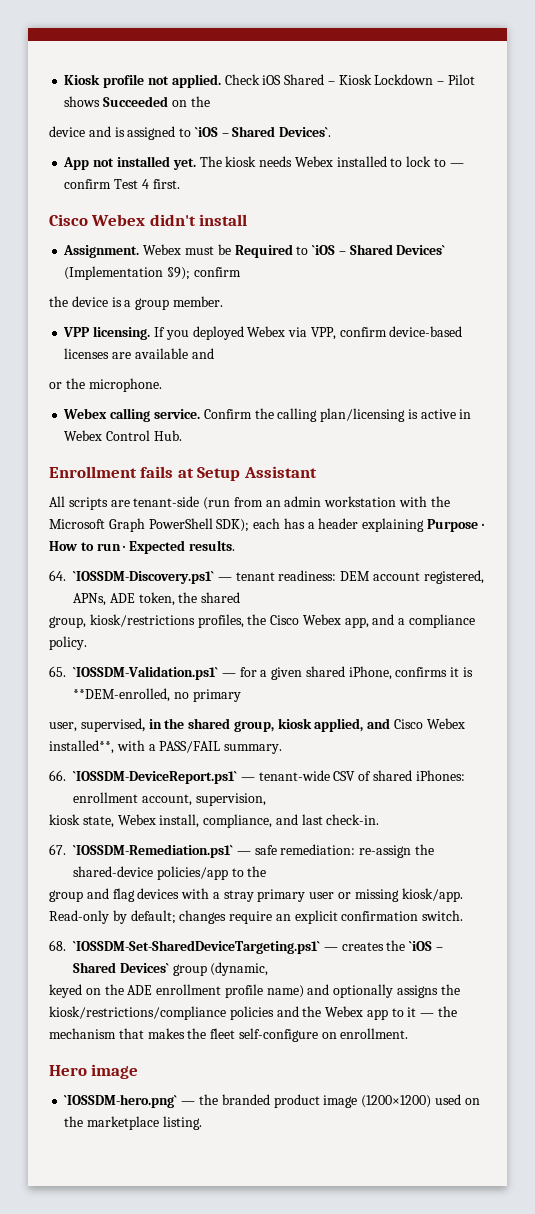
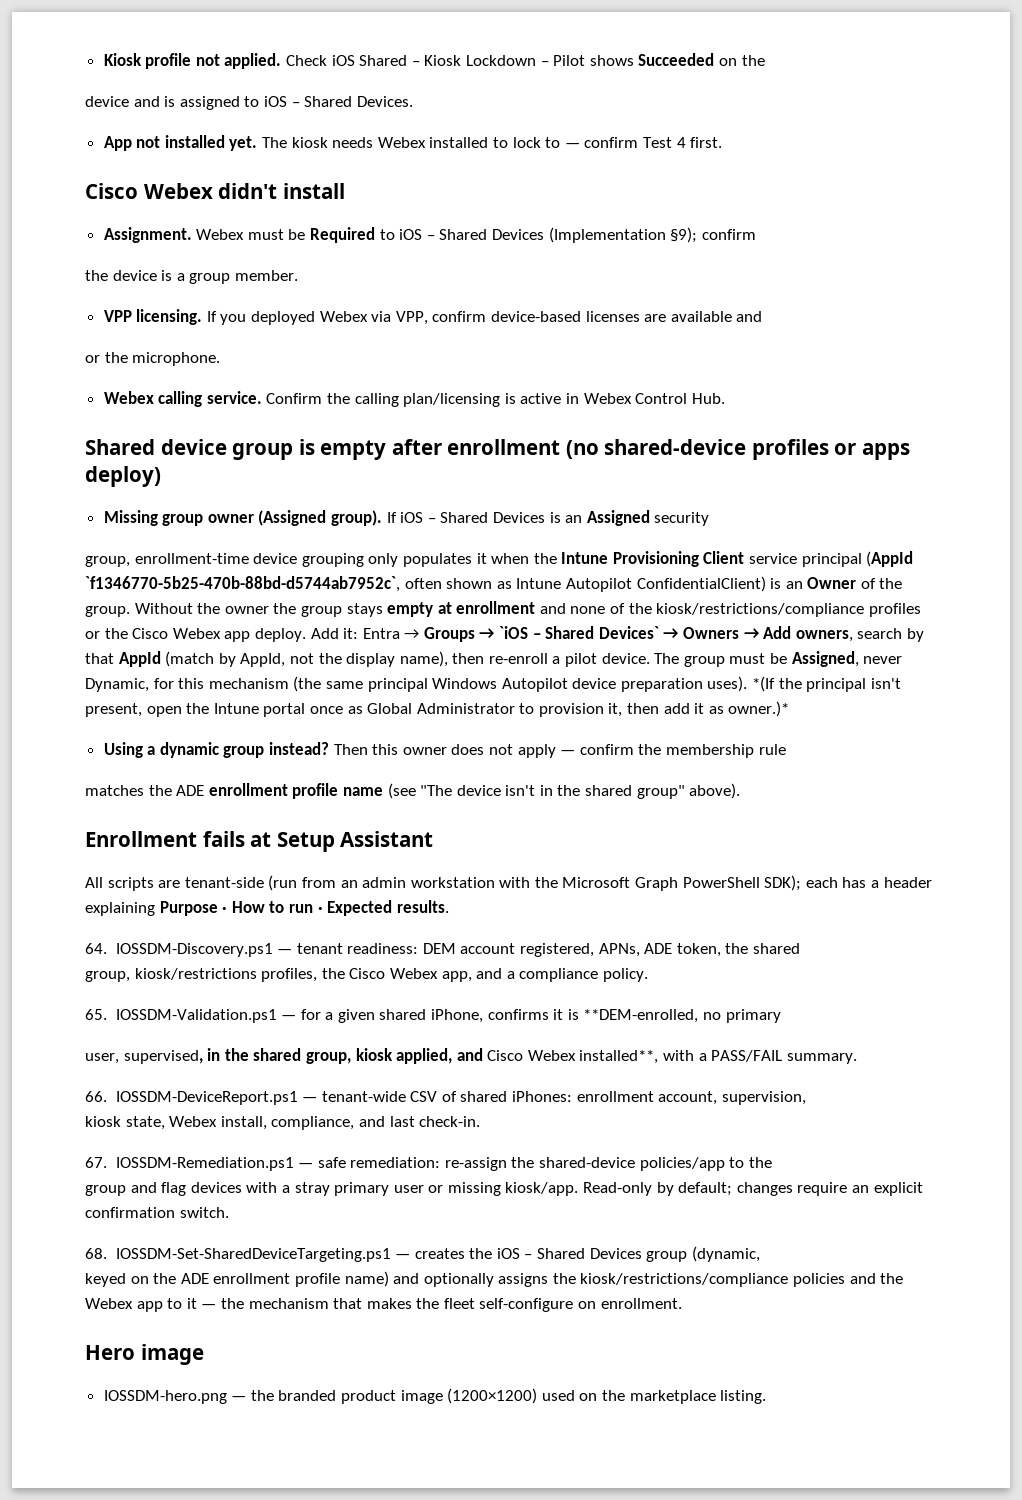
[194,126,332,137] `iOS – Shared Devices`. -> [263,96,413,107] iOS – Shared Devices.
[312,244,446,255] `iOS – Shared Devices` -> [399,229,545,240] iOS – Shared Devices
(182, 435) none -> [85,439,910,460] [85,466,161,487] [103,510,710,526] [85,551,914,567] [85,576,903,592] [85,601,921,617] [85,626,924,642] [85,651,903,667] [85,676,901,692] [85,701,790,717] [103,742,786,758] [85,783,741,799] // Shared device group is empty after enrollment (no shared-device profiles or apps deploy) // Missing group owner (Assigned group). If iOS – Shared Devices is an Assigned security // group, enrollment-time device grouping only populates it when the Intune Provisioning Client service principal (AppId `f1346770-5b25-470b-88bd-d5744ab7952c`, often shown as Intune Autopilot ConfidentialClient) is an Owner of the group. Without the owner the group stays empty at enrollment and none of the kiosk/restrictions/compliance profiles or the Cisco Webex app deploy. Add it: Entra → Groups → `iOS – Shared Devices` → Owners → Add owners, search by that AppId (match by AppId, not the display name), then re-enroll a pilot device. The group must be Assigned, never Dynamic, for this mechanism (the same principal Windows Autopilot device preparation uses). *(If the principal isn't present, open the Intune portal once as Global Administrator to provision it, then add it as owner.)* // Using a dynamic group instead? Then this owner does not apply — confirm the membership rule // matches the ADE enrollment profile name (see "The device isn't in the shared group" above).
[73,571,214,584] `IOSSDM-Discovery.ps1` -> [115,943,273,957] IOSSDM-Discovery.ps1
[73,666,218,680] `IOSSDM-Validation.ps1` -> [115,1009,277,1023] IOSSDM-Validation.ps1
[73,771,237,784] `IOSSDM-DeviceReport.ps1` -> [115,1091,298,1105] IOSSDM-DeviceReport.ps1
[73,844,233,858] `IOSSDM-Remediation.ps1` -> [115,1157,294,1171] IOSSDM-Remediation.ps1
[73,940,320,954] `IOSSDM-Set-SharedDeviceTargeting.ps1` -> [115,1248,391,1262] IOSSDM-Set-SharedDeviceTargeting.ps1
[409,941,443,951] [73,962,169,973] `iOS – Shared Devices` -> [496,1248,642,1259] iOS – Shared Devices
[64,1094,178,1108] `IOSSDM-hero.png` -> [103,1390,227,1404] IOSSDM-hero.png

